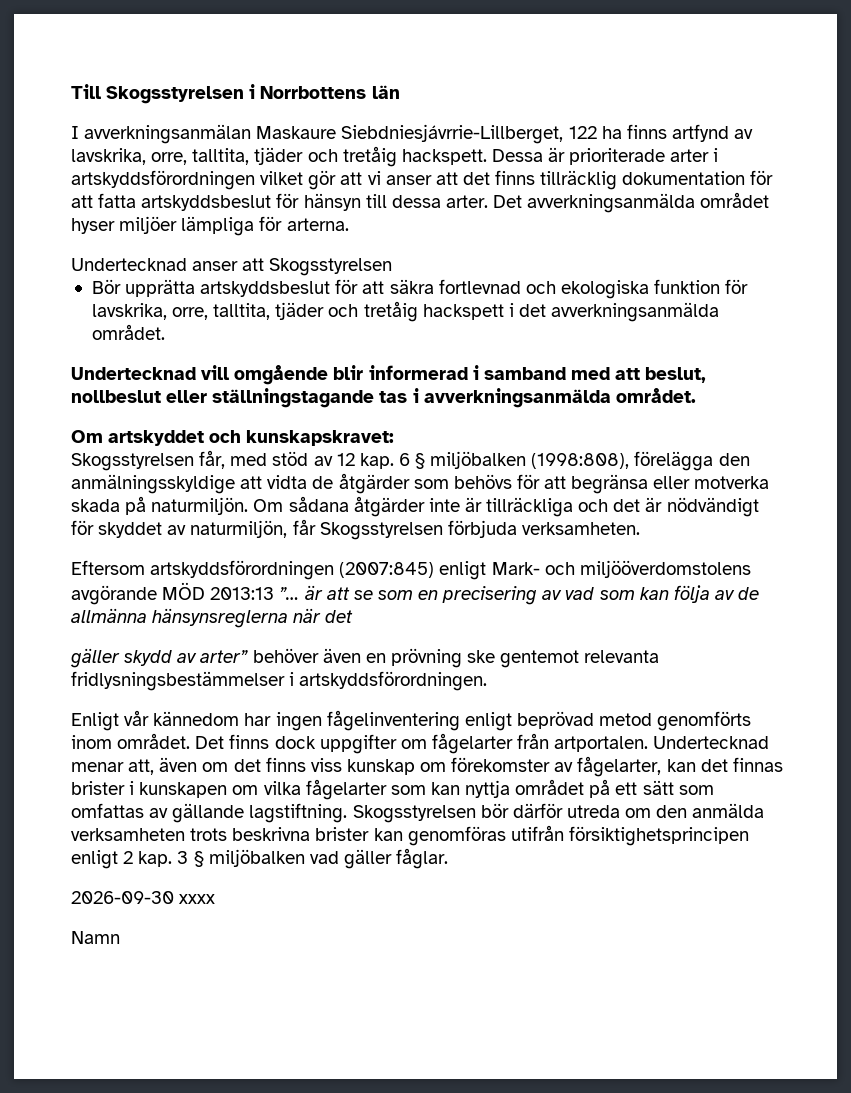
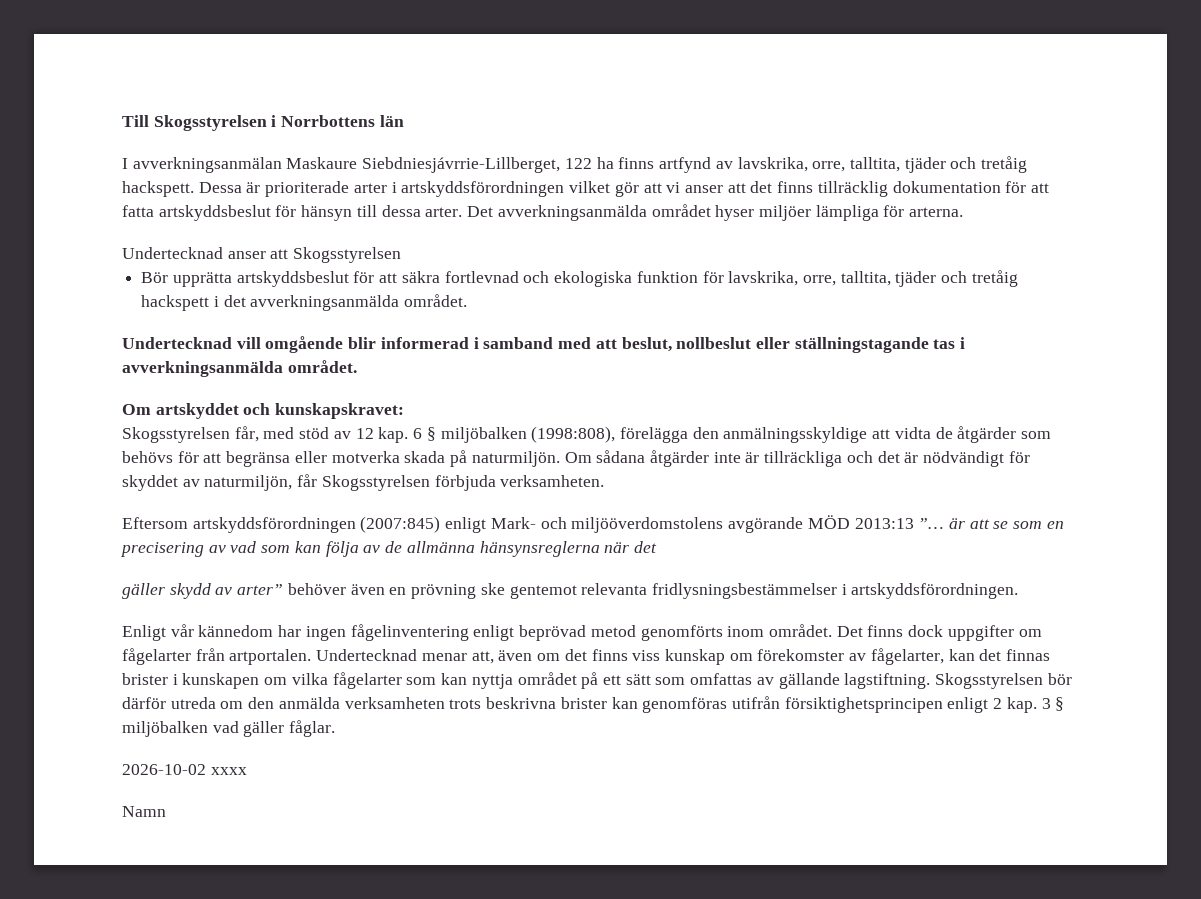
[71,891,174,904] 2026-09-30 -> [122,764,206,775] 2026-10-02

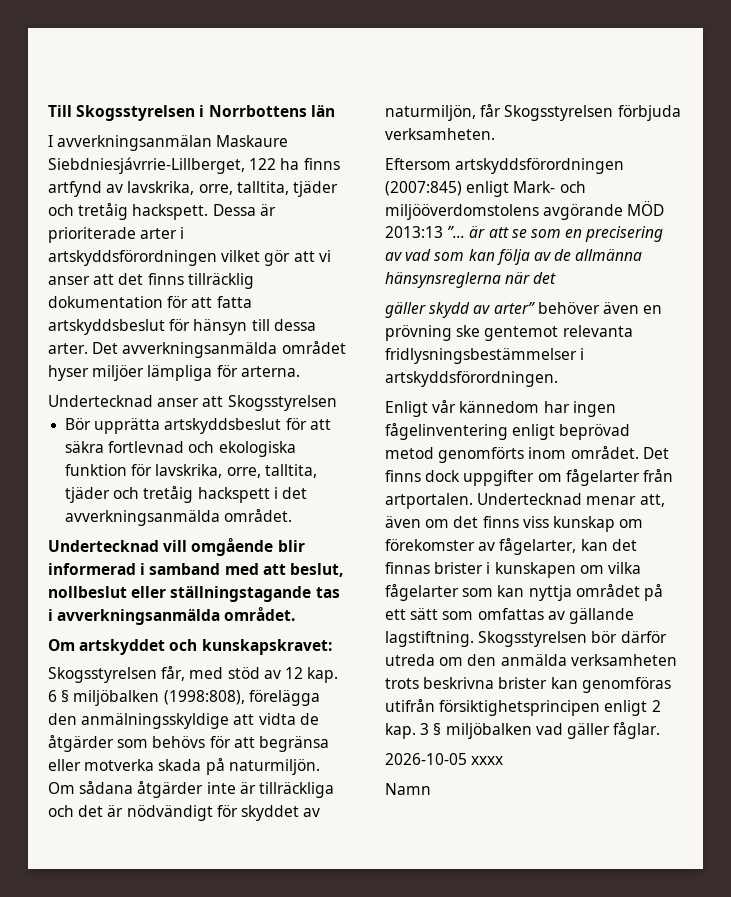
[122,764,206,775] 2026-10-02 -> [385,753,467,765] 2026-10-05

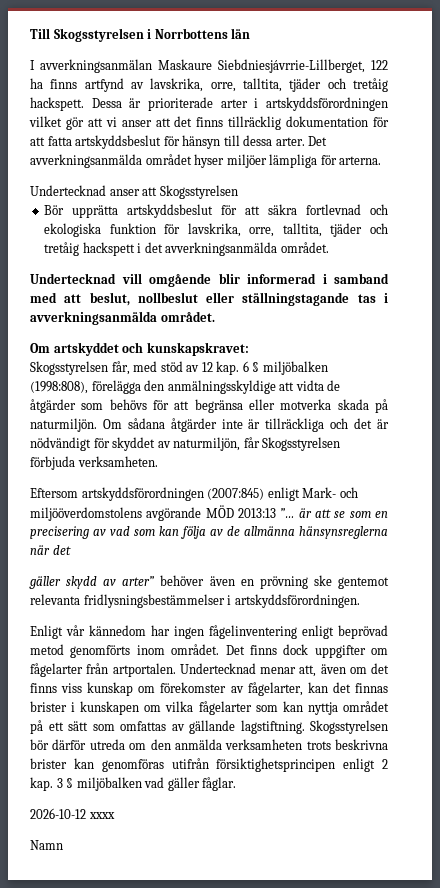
[385,753,467,765] 2026-10-05 -> [30,808,86,819] 2026-10-12

